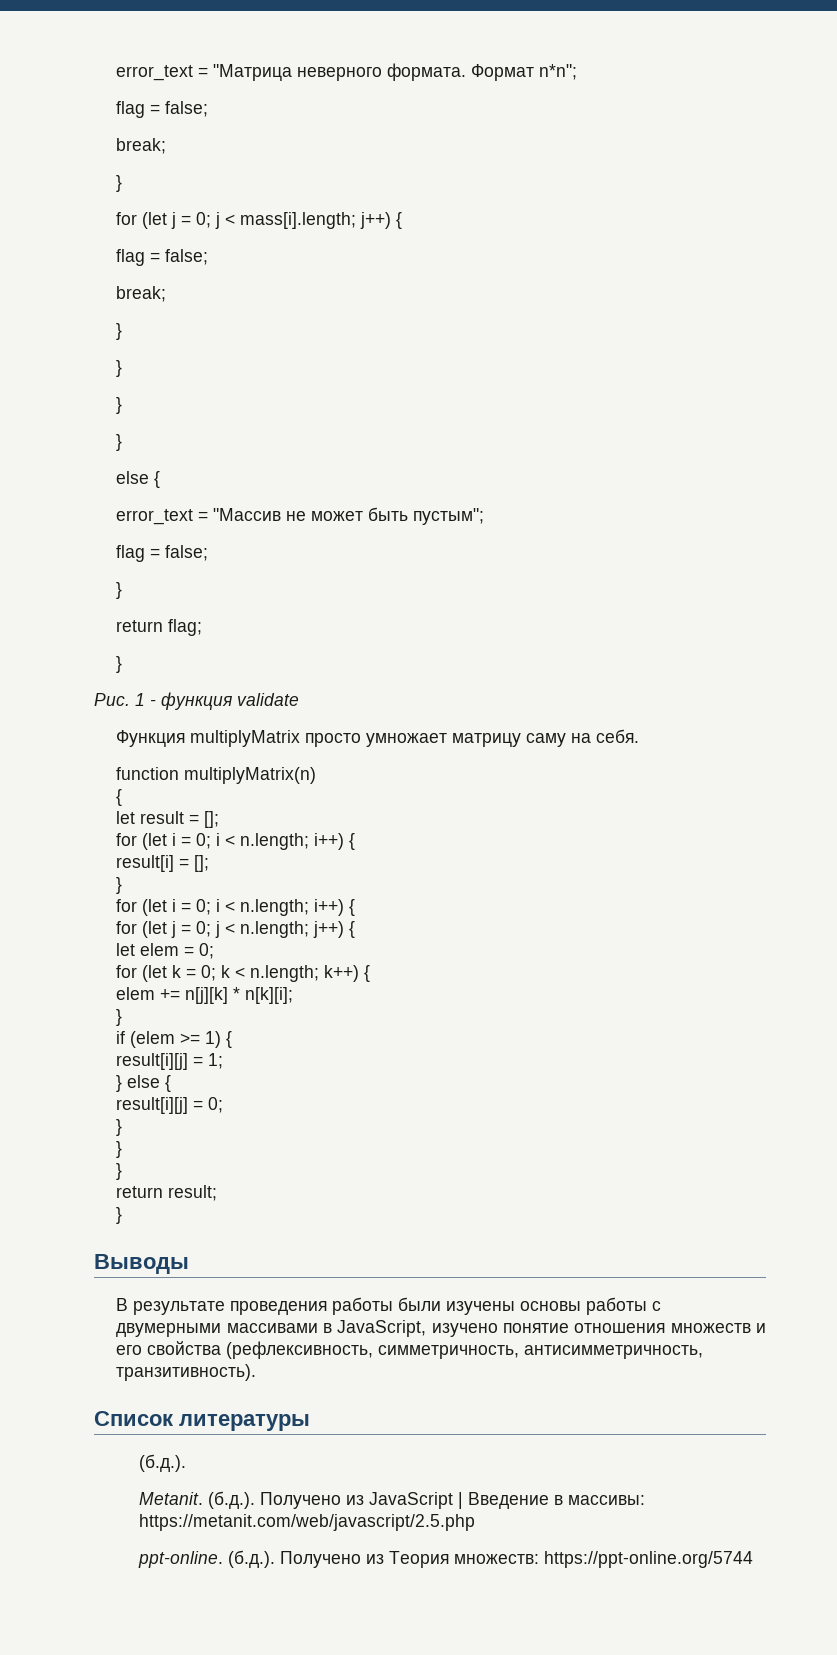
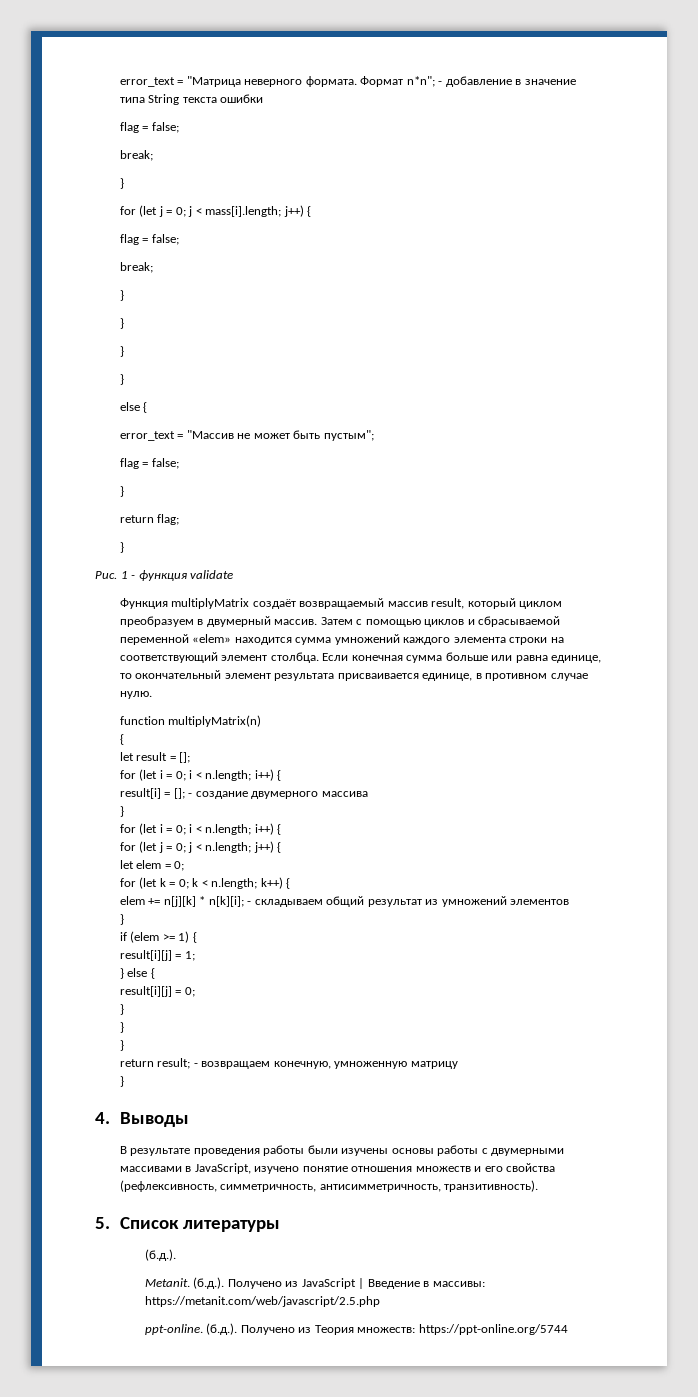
(578, 72) none -> [438,76,576,87] [119,94,264,105] - добавление в значение типа String текста ошибки
[305,729,640,747] просто умножает матрицу саму на себя. -> [252,598,563,609] [119,616,561,627] [119,634,564,645] [119,652,602,663] [119,670,588,681] [119,691,152,699] создаёт возвращаемый массив result, который циклом преобразуем в двумерный массив. Затем с помощью циклов и сбрасываемой переменной «elem» находится сумма умножений каждого элемента строки на соответствующий элемент столбца. Если конечная сумма больше или равна единице, то окончательный элемент результата присваивается единице, в противном случае нулю.
(210, 863) none -> [188,791,368,799] - создание двумерного массива
(294, 995) none -> [247,896,570,907] - складываем общий результат из умножений элементов
[116,1207,123,1224] // } // -> [193,1061,458,1069] [119,1076,124,1087] [95,1112,110,1124] - возвращаем конечную, умноженную матрицу // } // 4.
(257, 1372) none -> [95,1217,110,1229] 5.

